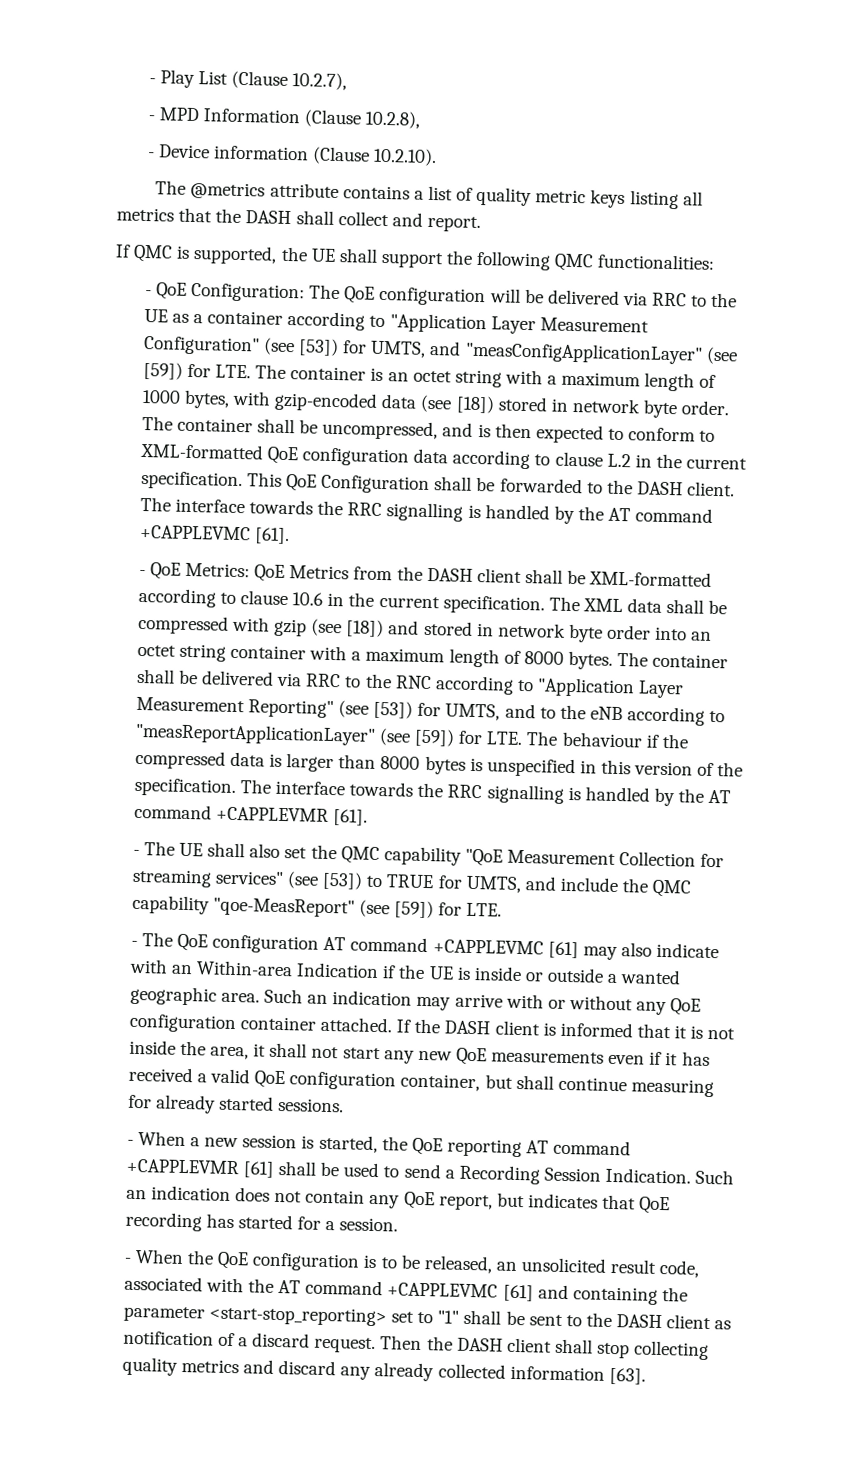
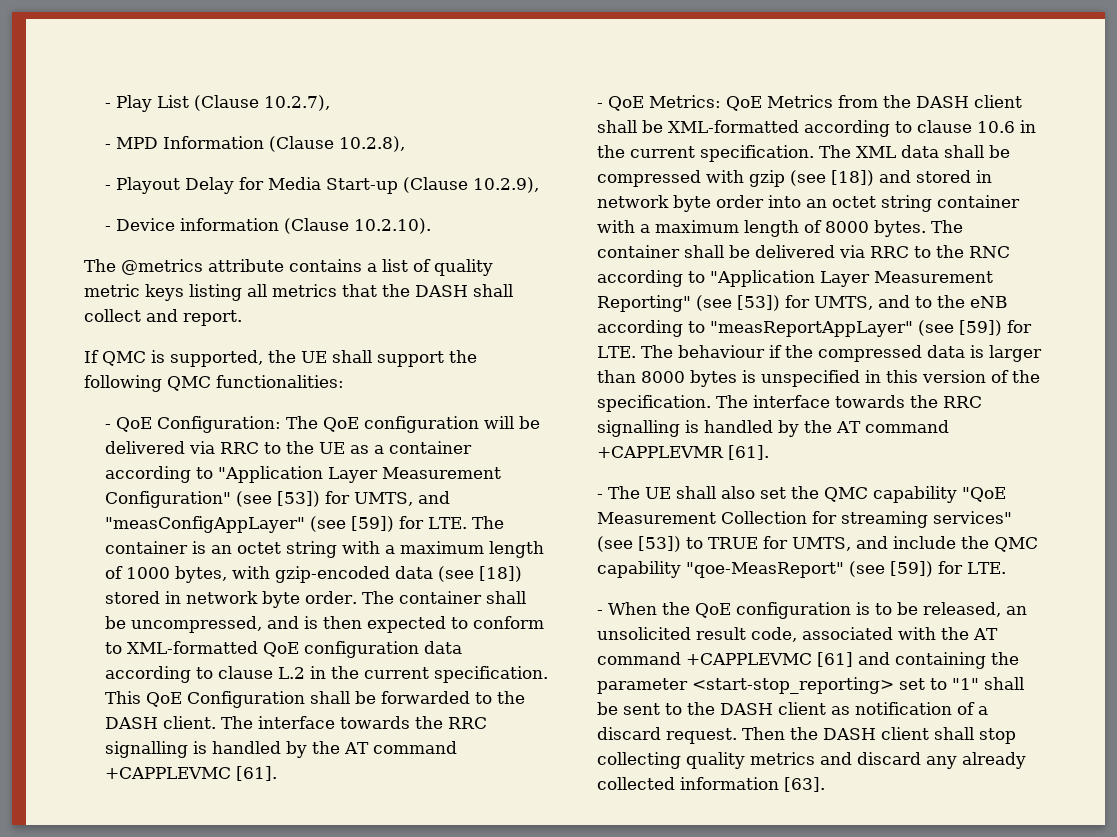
(422, 119) none -> [104,177,539,194] // - Playout Delay for Media Start-up (Clause 10.2.9),
[464,341,703,365] "measConfigApplicationLayer" -> [104,516,305,533] "measConfigAppLayer"
[134,722,376,746] "measReportApplicationLayer" -> [709,321,913,337] "measReportAppLayer"
[130,932,720,961] [128,958,682,985] [129,985,702,1016] [128,1013,736,1040] [128,1039,710,1066] [127,1066,714,1098] [127,1094,345,1114] [126,1131,632,1158] [125,1158,735,1185] [125,1185,671,1215] [124,1211,399,1232] // - The QoE configuration AT command +CAPPLEVMC [61] may also indicate with an Within-area Indication if the UE is inside or outside a wanted geographic area. Such an indication may arrive with or without any QoE configuration container attached. If the DASH client is informed that it is not inside the area, it shall not start any new QoE measurements even if it has received a valid QoE configuration container, but shall continue measuring for already started sessions. // - When a new session is started, the QoE reporting AT command +CAPPLEVMR [61] shall be used to send a Recording Session Indication. Such an indication does not contain any QoE report, but indicates that QoE recording has started for a session. -> (1006, 568) none

